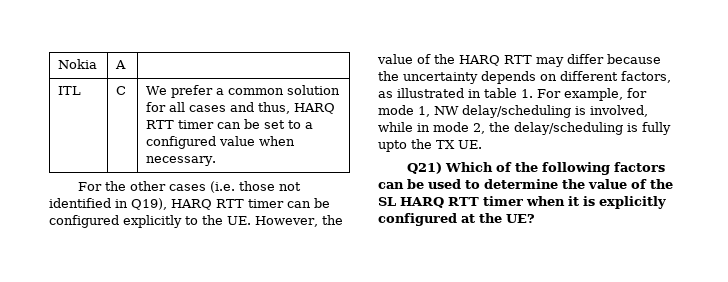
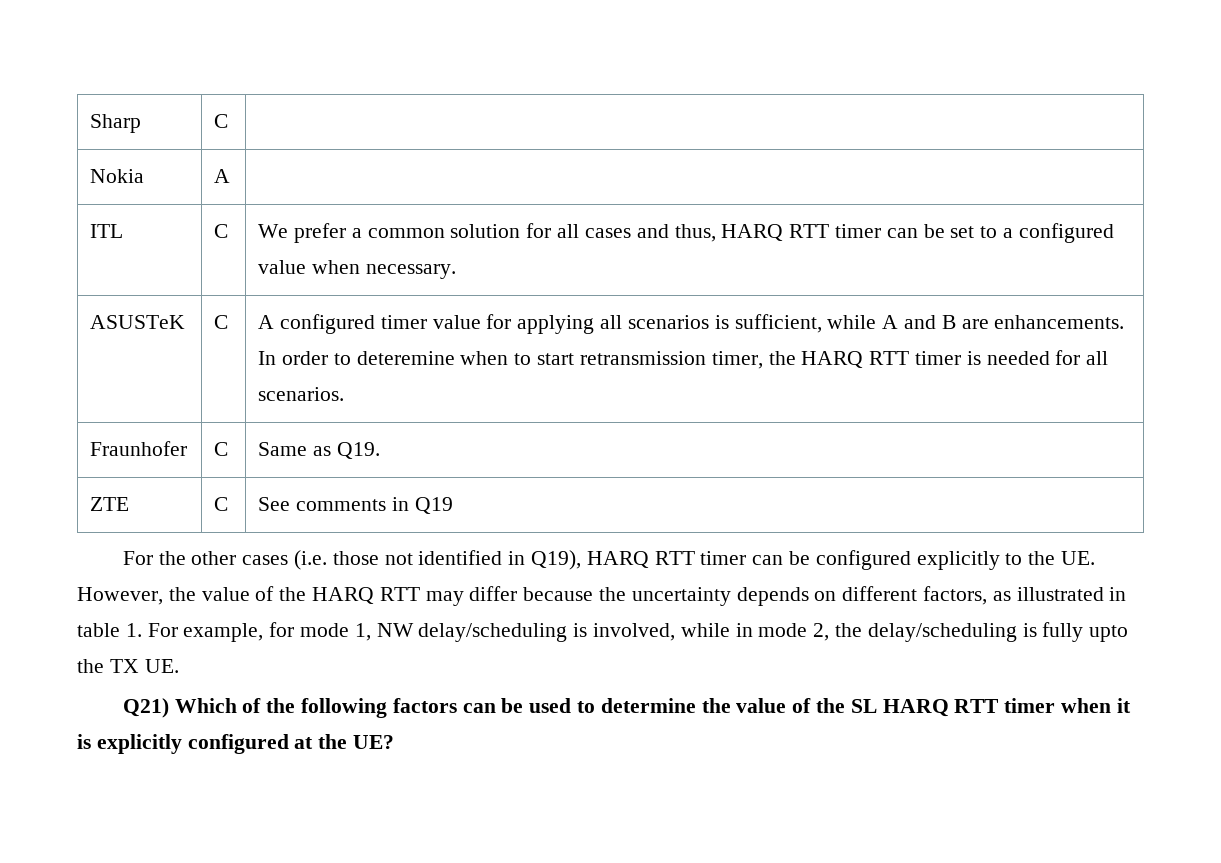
(58, 64) none -> [90,114,142,133] [214,114,229,128] Sharp | C | //
(217, 161) none -> [90,315,186,329] [214,315,229,329] [258,314,1125,334] [258,350,1109,369] [258,387,345,401] [90,441,188,456] [214,442,229,456] [258,442,380,459] [90,497,130,511] [214,497,229,511] [258,497,453,514] // ASUSTeK | C | A configured timer value for applying all scenarios is sufficient, while A and B are enhancements. In order to deteremine when to start retransmission timer, the HARQ RTT timer is needed for all scenarios. // Fraunhofer | C | Same as Q19. // ZTE | C | See comments in Q19

